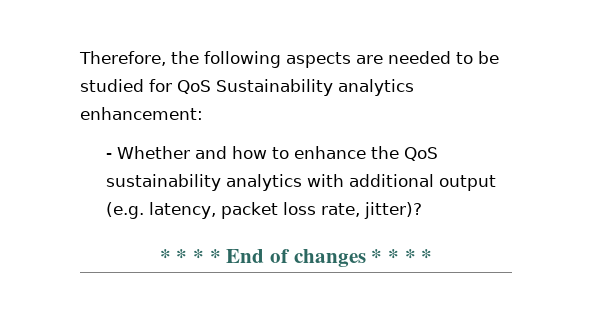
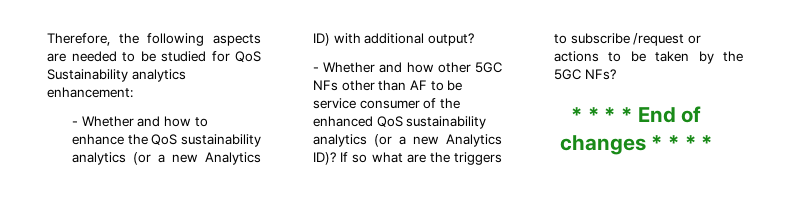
[306,174,496,191] [105,202,422,219] with additional output (e.g. latency, packet loss rate, jitter)? -> [133,152,261,165] [313,33,474,46] [313,62,502,73] [313,80,463,91] [313,98,460,109] [313,116,487,129] [313,134,502,147] [313,152,502,165] [554,33,701,46] [554,51,743,64] [554,69,616,80] (or a new Analytics ID) with additional output? // - Whether and how other 5GC NFs other than AF to be service consumer of the enhanced QoS sustainability analytics (or a new Analytics ID)? If so what are the triggers to subscribe /request or actions to be taken by the 5GC NFs?

